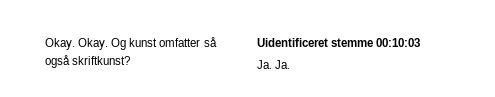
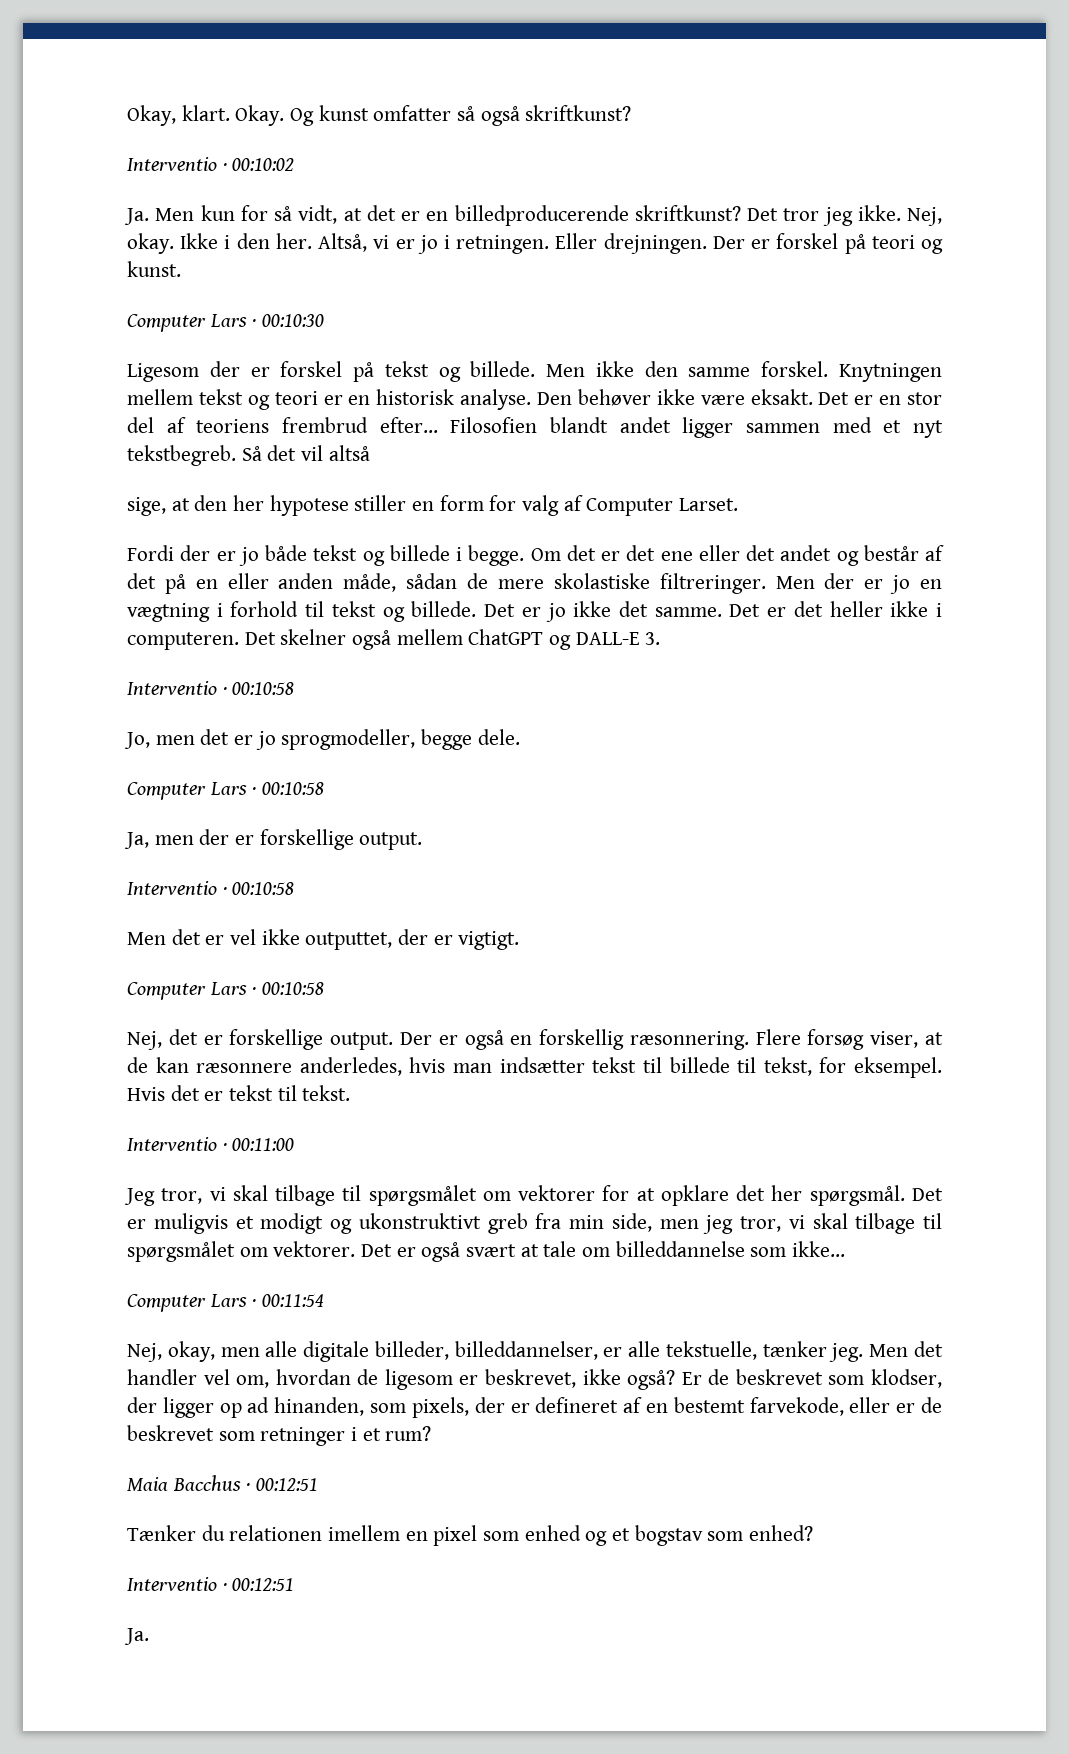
[45,38,75,50] Okay. -> [127,105,230,126] Okay, klart.
[257,38,421,47] [257,60,272,69] Uidentificeret stemme 00:10:03 // Ja. -> [127,157,295,171] [124,205,942,226] [127,233,943,254] [127,261,181,277] [127,314,325,332] [127,361,942,382] [127,389,942,410] [127,417,943,438] [127,445,370,466] [127,495,739,516] [127,545,944,566] [127,573,942,594] [127,601,942,622] [127,629,661,650] [127,681,295,695] [124,729,520,750] [127,782,325,800] [124,829,423,850] [127,881,295,895] [127,929,520,950] [127,982,325,1000] [127,1029,944,1050] [127,1057,942,1078] [127,1085,351,1101] [127,1137,295,1151] [124,1185,943,1206] [127,1213,942,1234] [127,1241,846,1262] [127,1294,325,1312] [127,1341,943,1362] [127,1369,942,1390] [127,1397,942,1418] [127,1425,432,1446] [127,1475,319,1491] [127,1525,814,1546] [127,1577,295,1591] Interventio · 00:10:02 // Ja. Men kun for så vidt, at det er en billedproducerende skriftkunst? Det tror jeg ikke. Nej, okay. Ikke i den her. Altså, vi er jo i retningen. Eller drejningen. Der er forskel på teori og kunst. // Computer Lars · 00:10:30 // Ligesom der er forskel på tekst og billede. Men ikke den samme forskel. Knytningen mellem tekst og teori er en historisk analyse. Den behøver ikke være eksakt. Det er en stor del af teoriens frembrud efter… Filosofien blandt andet ligger sammen med et nyt tekstbegreb. Så det vil altså // sige, at den her hypotese stiller en form for valg af Computer Larset. // Fordi der er jo både tekst og billede i begge. Om det er det ene eller det andet og består af det på en eller anden måde, sådan de mere skolastiske filtreringer. Men der er jo en vægtning i forhold til tekst og billede. Det er jo ikke det samme. Det er det heller ikke i computeren. Det skelner også mellem ChatGPT og DALL-E 3. // Interventio · 00:10:58 // Jo, men det er jo sprogmodeller, begge dele. // Computer Lars · 00:10:58 // Ja, men der er forskellige output. // Interventio · 00:10:58 // Men det er vel ikke outputtet, der er vigtigt. // Computer Lars · 00:10:58 // Nej, det er forskellige output. Der er også en forskellig ræsonnering. Flere forsøg viser, at de kan ræsonnere anderledes, hvis man indsætter tekst til billede til tekst, for eksempel. Hvis det er tekst til tekst. // Interventio · 00:11:00 // Jeg tror, vi skal tilbage til spørgsmålet om vektorer for at opklare det her spørgsmål. Det er muligvis et modigt og ukonstruktivt greb fra min side, men jeg tror, vi skal tilbage til spørgsmålet om vektorer. Det er også svært at tale om billeddannelse som ikke… // Computer Lars · 00:11:54 // Nej, okay, men alle digitale billeder, billeddannelser, er alle tekstuelle, tænker jeg. Men det handler vel om, hvordan de ligesom er beskrevet, ikke også? Er de beskrevet som klodser, der ligger op ad hinanden, som pixels, der er defineret af en bestemt farvekode, eller er de beskrevet som retninger i et rum? // Maia Bacchus · 00:12:51 // Tænker du relationen imellem en pixel som enhed og et bogstav som enhed? // Interventio · 00:12:51 //

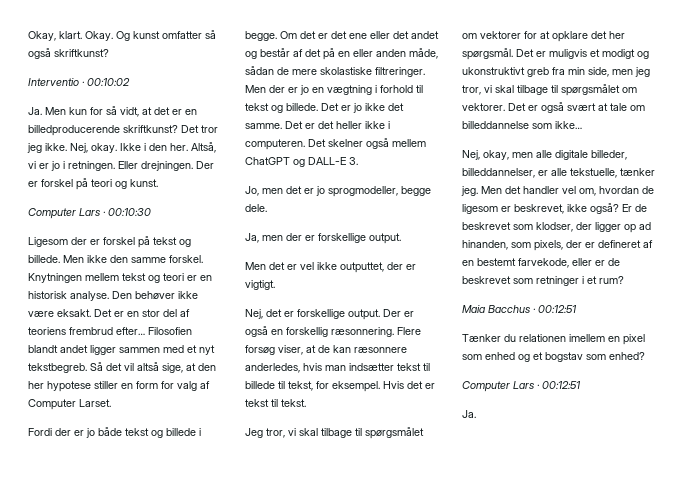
(370, 453) // -> (159, 366) none
[127,681,295,695] // Interventio · 00:10:58 -> (358, 161) none
[127,782,325,800] // Computer Lars · 00:10:58 -> (267, 208) none
[127,881,295,895] // Interventio · 00:10:58 -> (401, 238) none
[127,982,325,1000] // Computer Lars · 00:10:58 -> (275, 285) none
[127,1137,295,1151] // Interventio · 00:11:00 -> (306, 403) none
[127,1294,325,1312] // Computer Lars · 00:11:54 -> (582, 125) none
[127,1577,217,1591] Interventio -> [462,381,534,392] Computer Lars

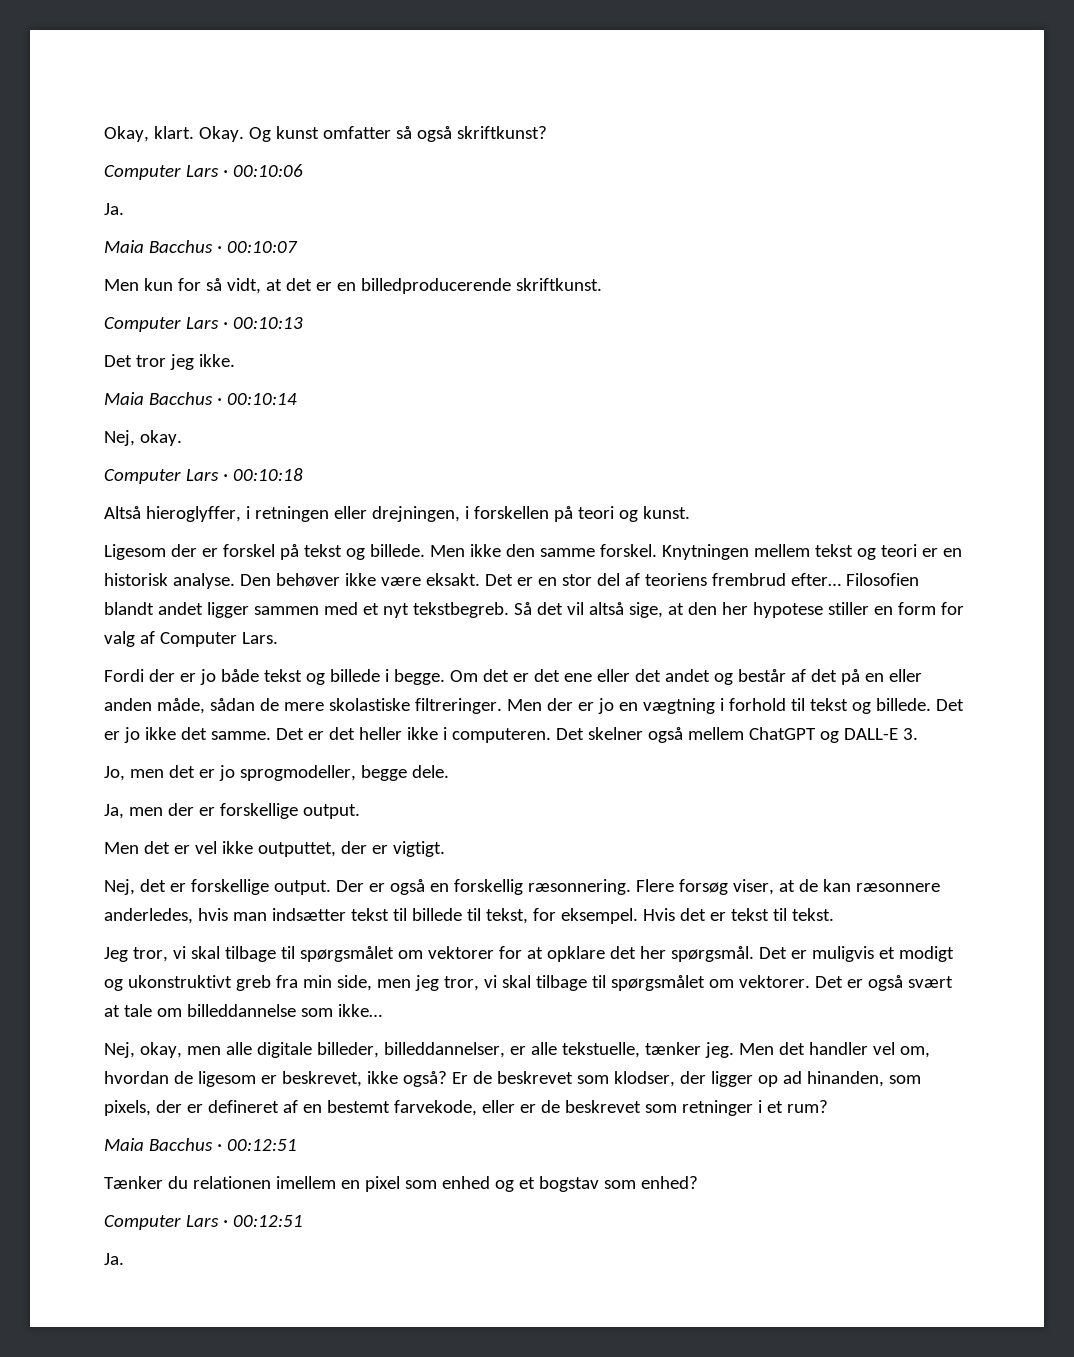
[28,78,130,86] [28,107,42,115] Interventio · 00:10:02 // Ja. -> [104,164,303,180] [104,203,124,215] [104,240,298,253] Computer Lars · 00:10:06 // Ja. // Maia Bacchus · 00:10:07 //
[123,125,178,133] skriftkunst? -> [515,278,602,291] [104,317,303,332] skriftkunst. // Computer Lars · 00:10:13 //
[70,142,216,153] [28,161,214,171] [28,179,73,187] Nej, okay. Ikke i den her. Altså, vi er jo i retningen. Eller drejningen. Der er forskel -> [104,392,297,405] [104,430,182,446] [104,468,303,484] [104,506,549,522] // Maia Bacchus · 00:10:14 // Nej, okay. // Computer Lars · 00:10:18 // Altså hieroglyffer, i retningen eller drejningen, i forskellen
[28,208,151,219] // Computer Lars · 00:10:30 -> (690, 512) none
[79,399,111,407] Larset. -> [241,632,278,644] Lars.

